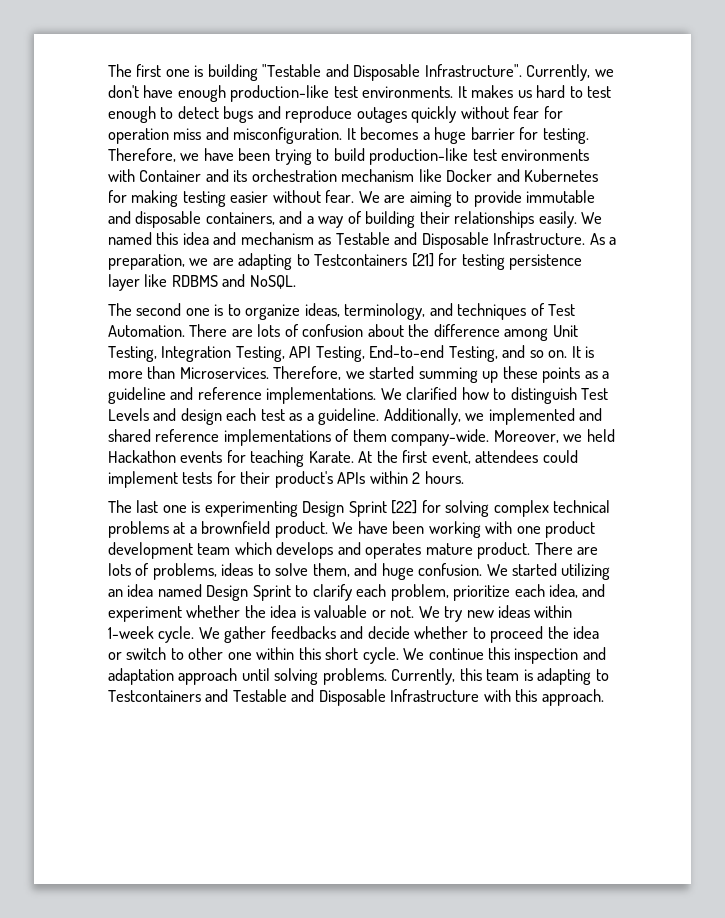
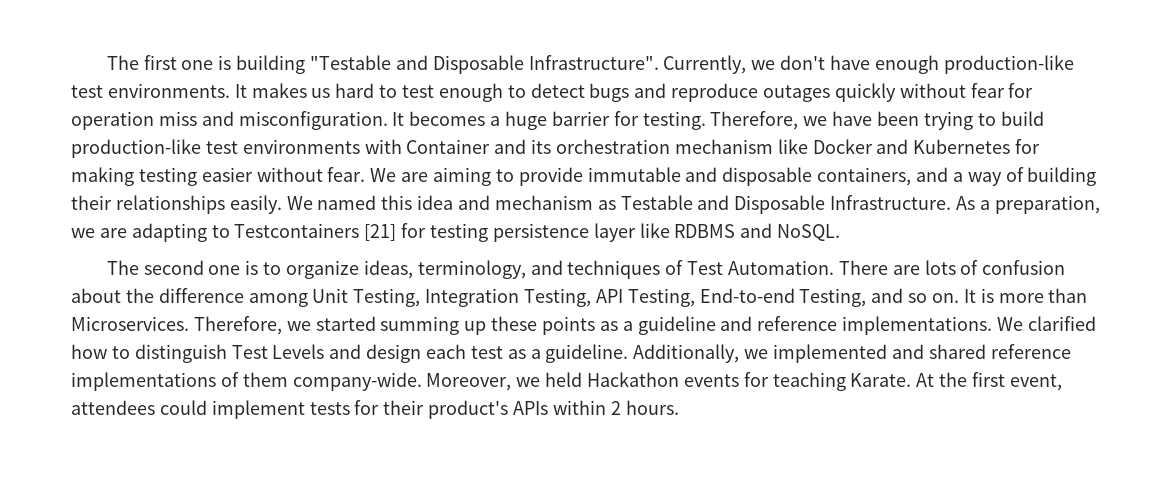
[108,500,611,517] [108,521,596,538] [108,542,599,559] [108,563,611,580] [108,584,606,601] [108,605,573,622] [108,626,600,643] [108,647,606,664] [108,668,609,685] [108,689,604,706] // The last one is experimenting Design Sprint [22] for solving complex technical problems at a brownfield product. We have been working with one product development team which develops and operates mature product. There are lots of problems, ideas to solve them, and huge confusion. We started utilizing an idea named Design Sprint to clarify each problem, prioritize each idea, and experiment whether the idea is valuable or not. We try new ideas within 1-week cycle. We gather feedbacks and decide whether to proceed the idea or switch to other one within this short cycle. We continue this inspection and adaptation approach until solving problems. Currently, this team is adapting to Testcontainers and Testable and Disposable Infrastructure with this approach. -> (679, 407) none

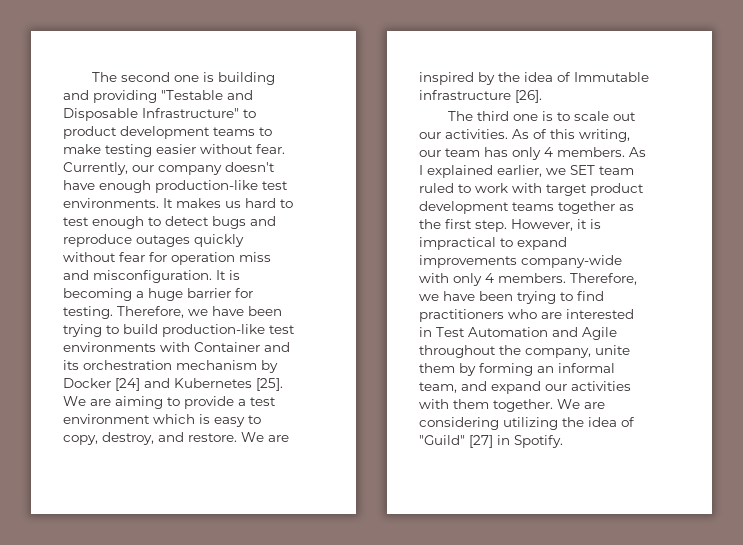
[106,55,177,70] The first -> [92,72,171,82] The second
(306, 64) none -> [63,90,157,103] and providing
[528,55,826,74] Infrastructure". Currently, we don't -> [142,108,256,118] [63,126,272,139] [63,144,285,157] [63,162,275,175] Infrastructure" to product development teams to make testing easier without fear. Currently, our company doesn't
[409,111,486,126] becomes -> [229,270,240,280] [63,288,132,301] is becoming
[777,139,1041,154] [71,167,366,186] like Docker and Kubernetes for making testing easier without fear. -> [261,360,278,373] [63,378,283,391] by Docker [24] and Kubernetes [25].
[587,167,1097,186] [71,195,1100,214] [71,223,841,242] [106,260,204,275] immutable and disposable containers, and a way of building their relationships easily. We named this idea and mechanism as Testable and Disposable Infrastructure. As a preparation, we are adapting to Testcontainers [21] for testing persistence layer like RDBMS and NoSQL. // The second -> [238,397,276,406] [63,414,261,427] [63,432,289,445] [419,72,649,85] [419,90,542,103] [448,111,510,121] a test environment which is easy to copy, destroy, and restore. We are inspired by the idea of Immutable infrastructure [26]. // The third
[286,260,1066,279] [71,288,1088,307] [71,316,1096,335] [71,344,1071,363] [71,372,1062,391] [71,400,679,419] organize ideas, terminology, and techniques of Test Automation. There are lots of confusion about the difference among Unit Testing, Integration Testing, API Testing, End-to-end Testing, and so on. It is more than Microservices. Therefore, we started summing up these points as a guideline and reference implementations. We clarified how to distinguish Test Levels and design each test as a guideline. Additionally, we implemented and shared reference implementations of them company-wide. Moreover, we held Hackathon events for teaching Karate. At the first event, attendees could implement tests for their product's APIs within 2 hours. -> [574,111,637,121] [419,129,630,142] [419,147,646,160] [419,165,634,178] [419,183,644,196] [419,201,634,214] [419,219,601,232] [419,237,567,250] [419,255,622,268] [419,273,637,286] [419,291,604,304] [419,309,634,322] [419,327,617,340] [419,345,630,358] [419,363,615,376] [419,381,631,394] [419,399,605,412] [419,417,635,430] [419,435,563,448] scale out our activities. As of this writing, our team has only 4 members. As I explained earlier, we SET team ruled to work with target product development teams together as the first step. However, it is impractical to expand improvements company-wide with only 4 members. Therefore, we have been trying to find practitioners who are interested in Test Automation and Agile throughout the company, unite them by forming an informal team, and expand our activities with them together. We are considering utilizing the idea of "Guild" [27] in Spotify.

